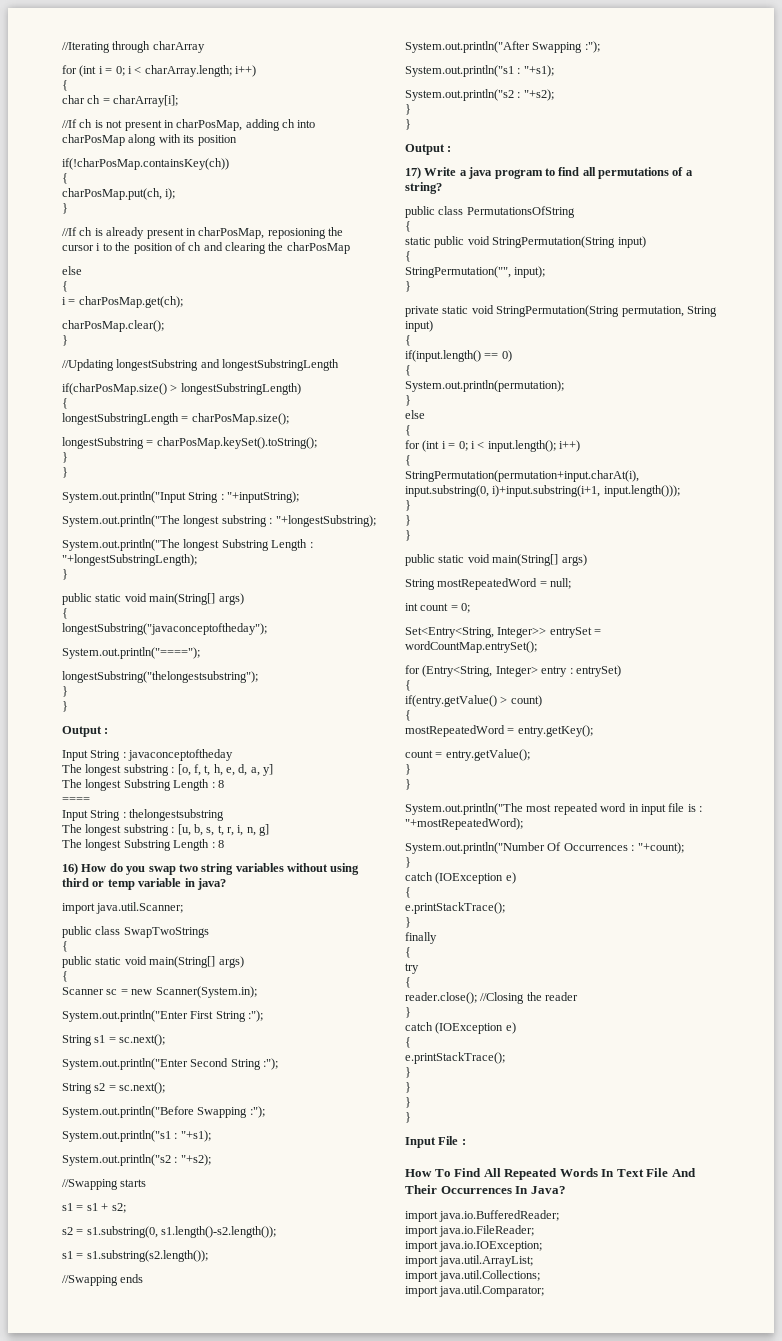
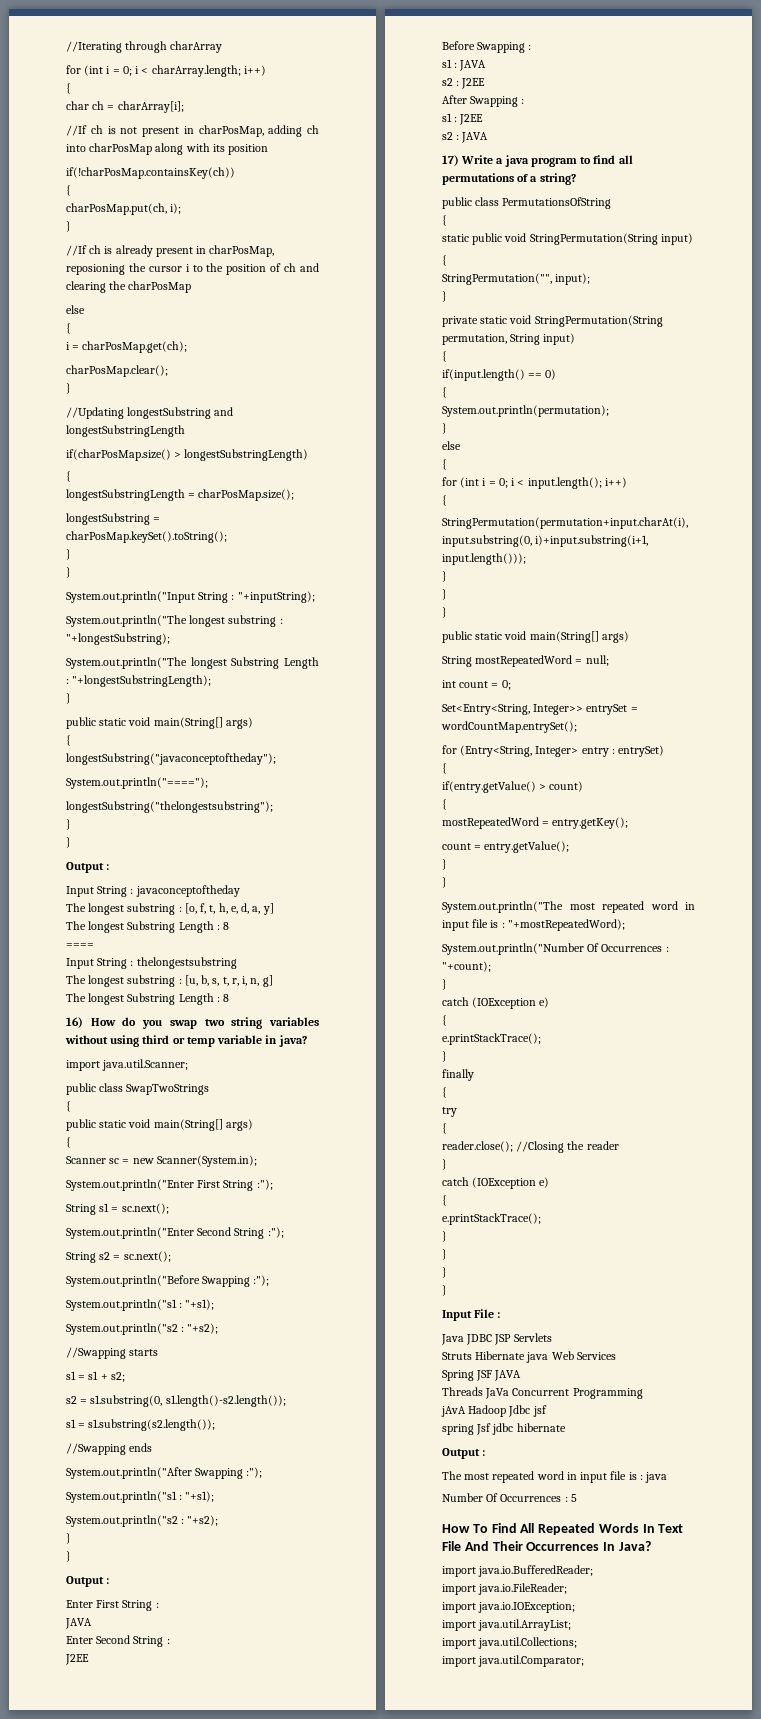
(452, 149) none -> [66,1600,159,1611] [65,1618,92,1629] [66,1635,170,1647] [65,1654,89,1665] [442,41,532,53] [442,59,487,71] [442,78,486,89] [442,95,525,107] [442,113,484,125] [442,132,489,143] // Enter First String : // JAVA // Enter Second String : // J2EE // Before Swapping : // s1 : JAVA // s2 : J2EE // After Swapping : // s1 : J2EE // s2 : JAVA
(466, 1142) none -> [441,1333,552,1345] [442,1351,616,1363] [442,1370,522,1381] [442,1387,643,1399] [441,1405,547,1417] [442,1423,566,1435] [442,1448,486,1459] [442,1471,668,1483] [442,1493,577,1502] // Java JDBC JSP Servlets // Struts Hibernate java Web Services // Spring JSF JAVA // Threads JaVa Concurrent Programming // jAvA Hadoop Jdbc jsf // spring Jsf jdbc hibernate // Output : // The most repeated word in input file is : java // Number Of Occurrences : 5

